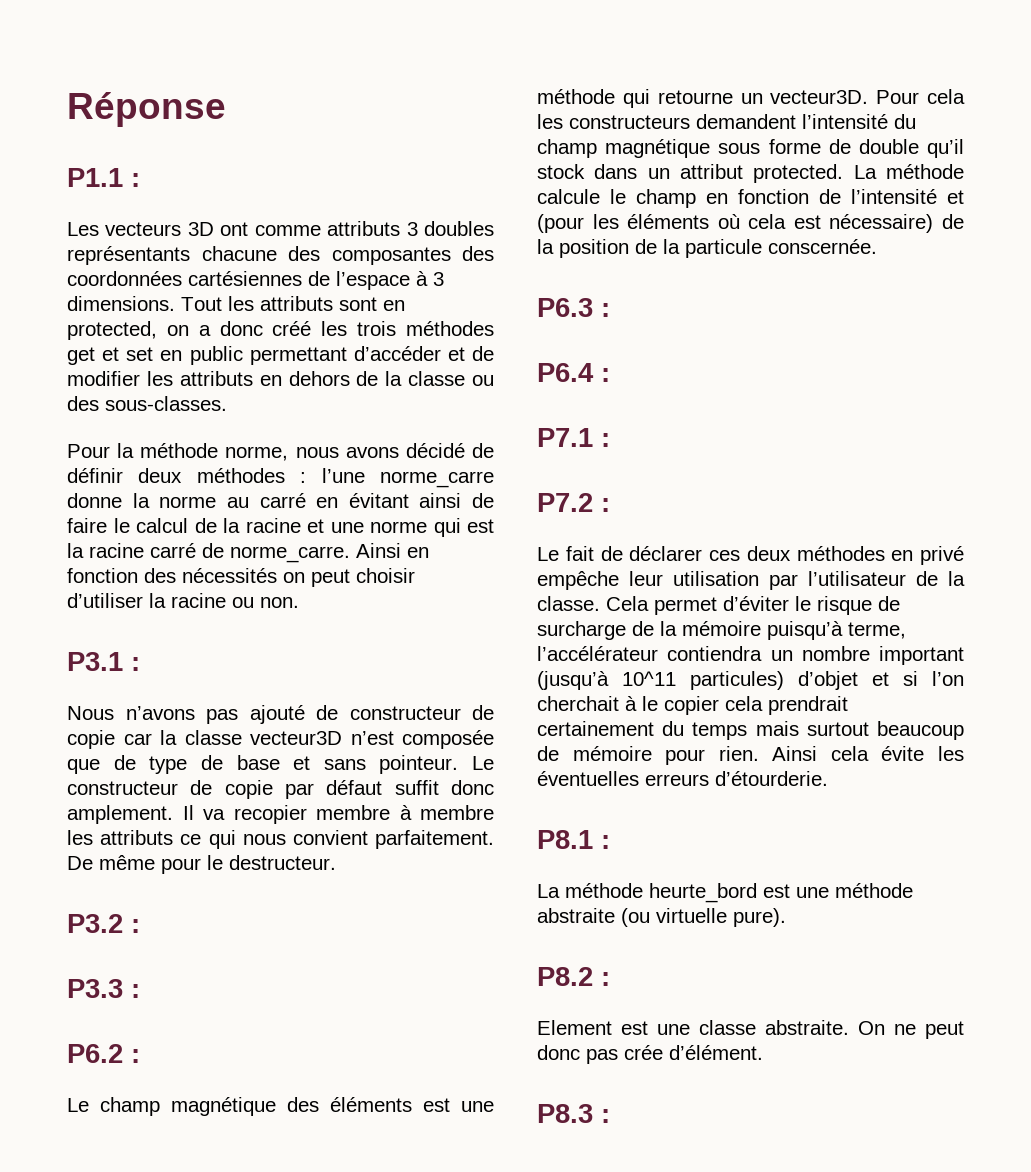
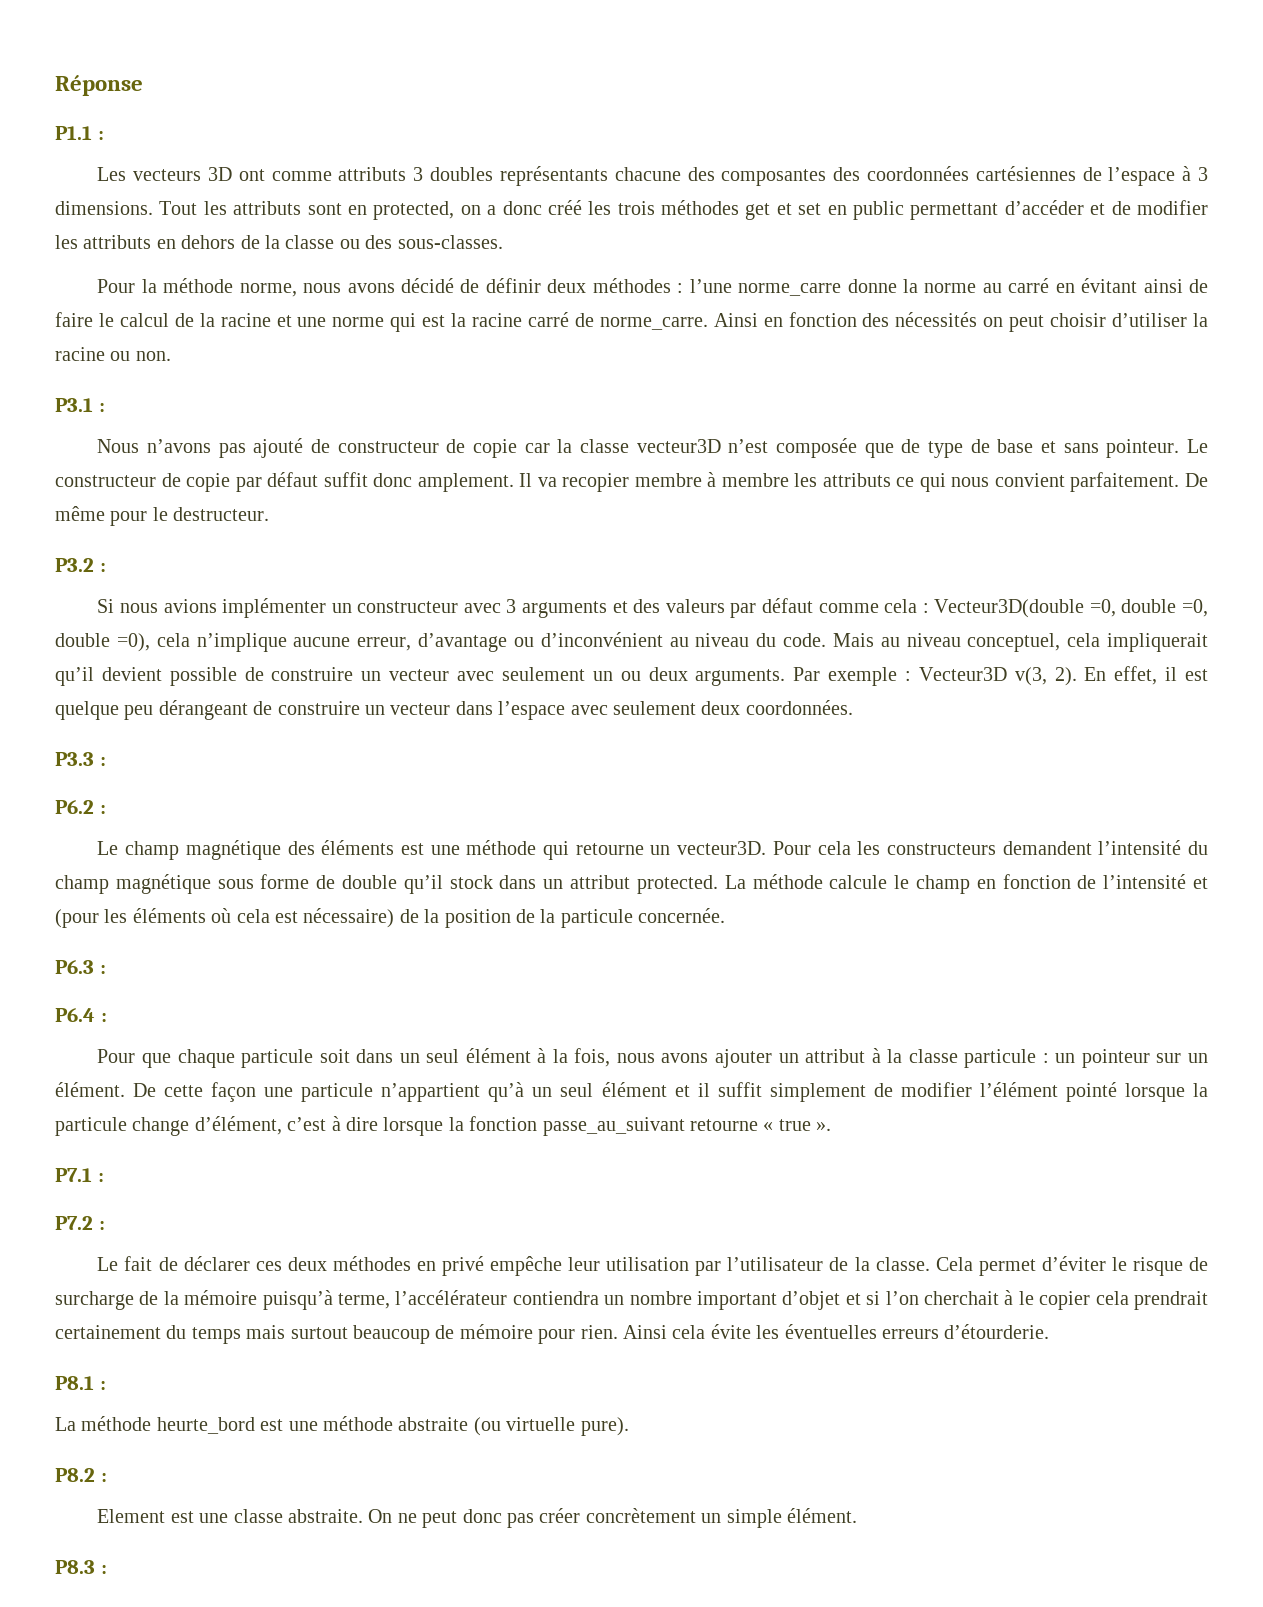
(140, 926) none -> [97,598,1208,618] [55,632,1209,652] [55,666,1208,686] [55,700,853,720] // Si nous avions implémenter un constructeur avec 3 arguments et des valeurs par défaut comme cela : Vecteur3D(double =0, double =0, double =0), cela n’implique aucune erreur, d’avantage ou d’inconvénient au niveau du code. Mais au niveau conceptuel, cela impliquerait qu’il devient possible de construire un vecteur avec seulement un ou deux arguments. Par exemple : Vecteur3D v(3, 2). En effet, il est quelque peu dérangeant de construire un vecteur dans l’espace avec seulement deux coordonnées.
[768,239,877,254] conscernée. -> [638,908,726,923] concernée.
(610, 375) none -> [97,1048,1208,1068] [55,1082,1208,1102] [55,1116,832,1136] // Pour que chaque particule soit dans un seul élément à la fois, nous avons ajouter un attribut à la classe particule : un pointeur sur un élément. De cette façon une particule n’appartient qu’à un seul élément et il suffit simplement de modifier l’élément pointé lorsque la particule change d’élément, c’est à dire lorsque la fonction passe_au_suivant retourne « true ».
[537,671,784,690] (jusqu’à 10^11 particules) -> (777, 1300) none
[624,1045,763,1060] crée d’élément. -> [539,1508,858,1528] créer concrètement un simple élément.

